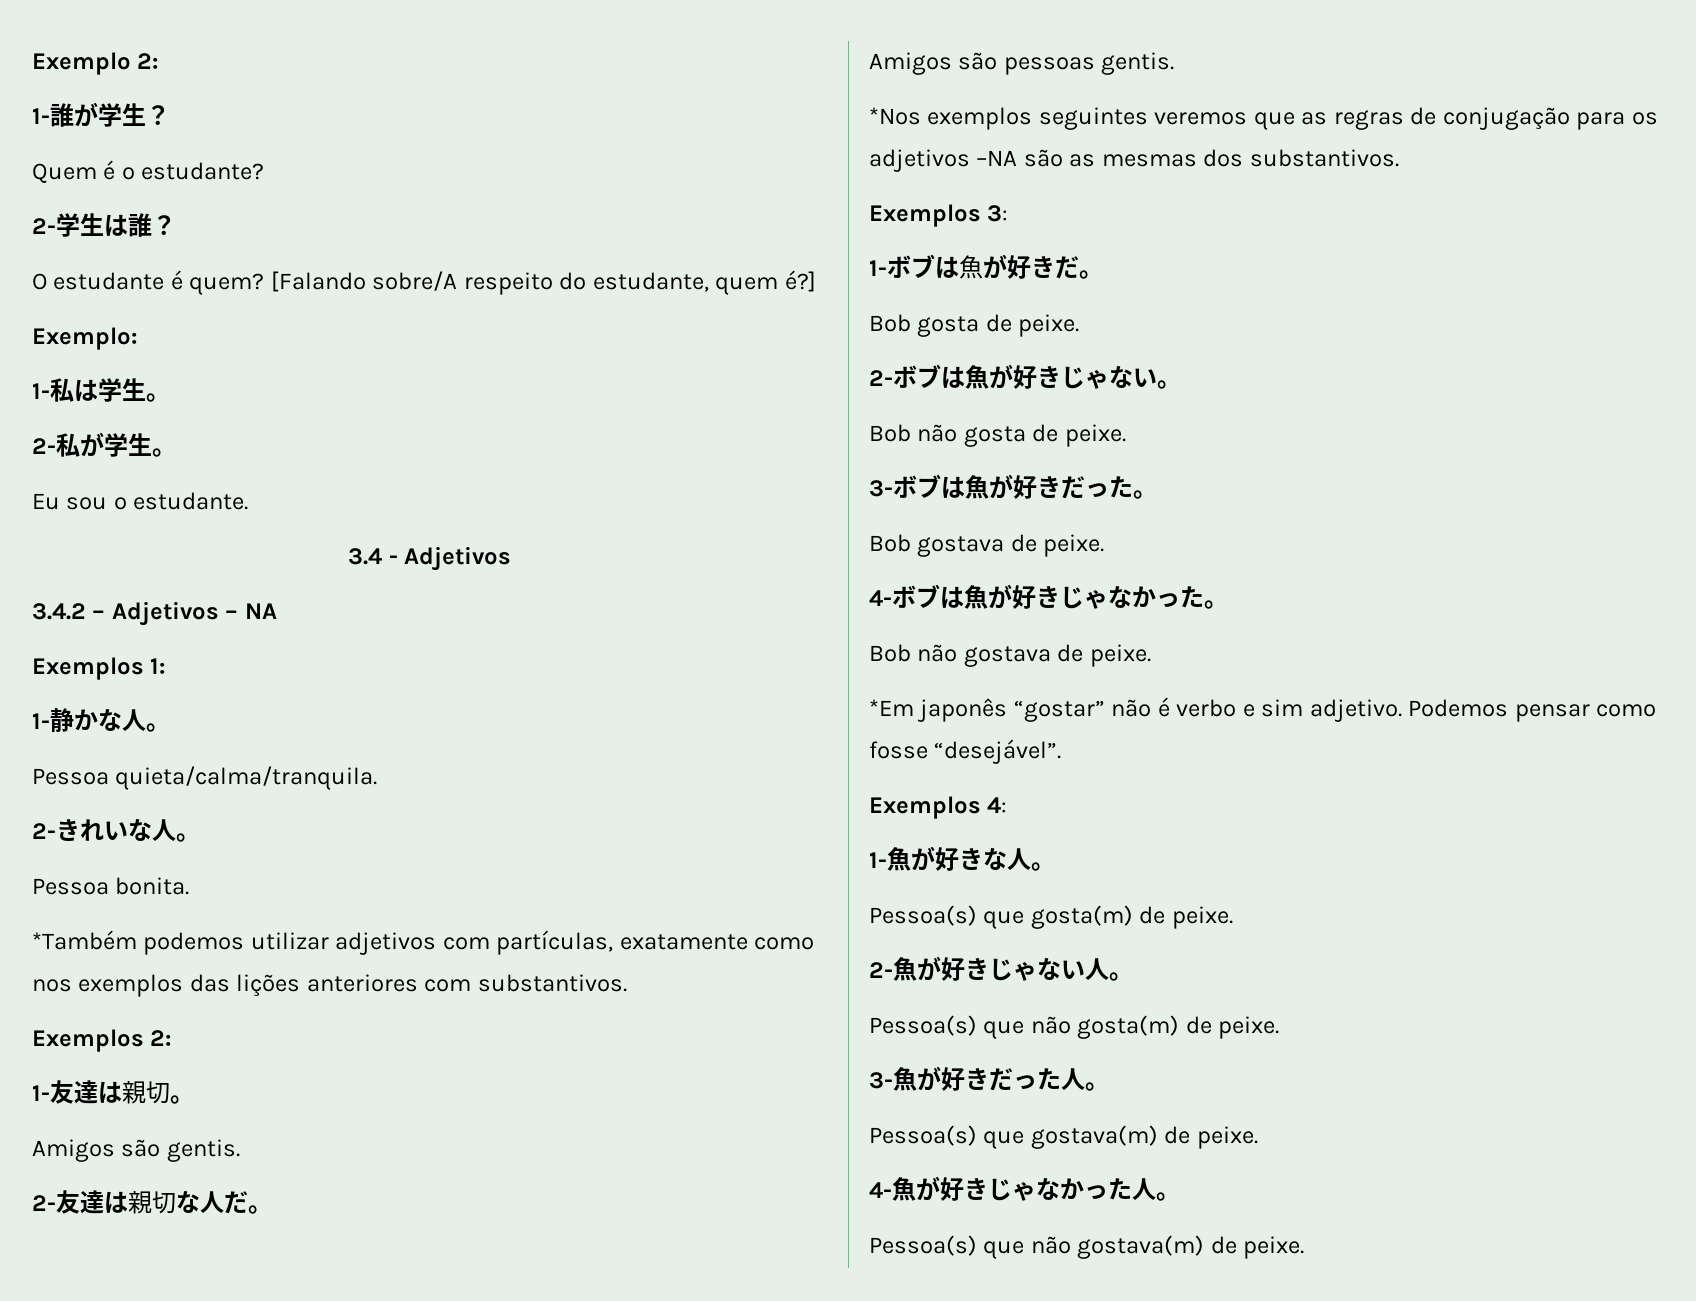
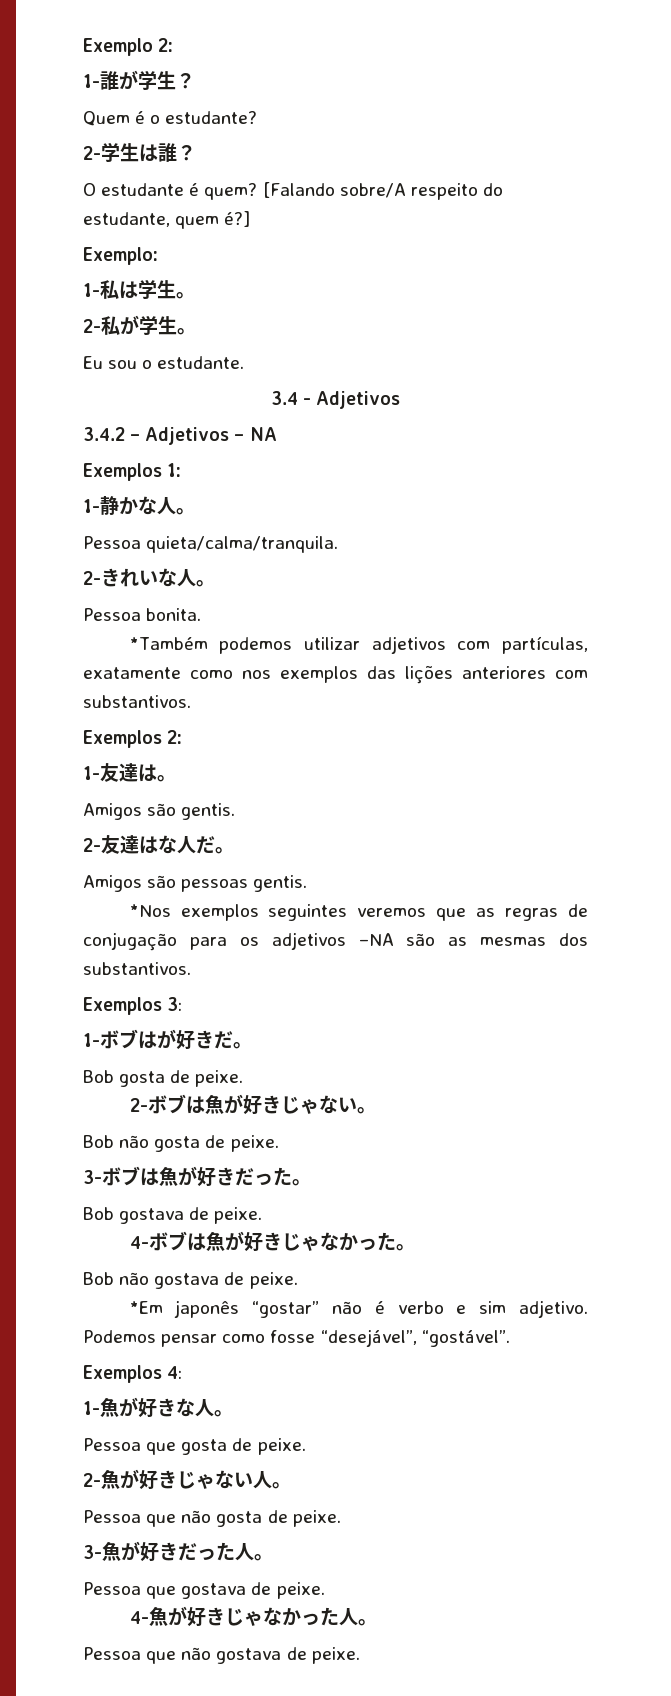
[122,1081,170,1104] 親切 -> (157, 773) none
[128,1191,176,1214] 親切 -> (158, 845) none
[959,255,983,279] 魚 -> (157, 1040) none
[934,739,1062,764] “desejável”. -> [320,1329,510,1347] “desejável”, “gostável”.
[869,905,1133,929] Pessoa(s) que gosta(m) -> [83,1438,228,1455] Pessoa que gosta
[869,1015,1180,1039] Pessoa(s) que não gosta(m) -> [83,1510,263,1527] Pessoa que não gosta
[869,1125,1158,1149] Pessoa(s) que gostava(m) -> [83,1582,247,1599] Pessoa que gostava
[869,1235,1205,1259] Pessoa(s) que não gostava(m) -> [83,1647,282,1664] Pessoa que não gostava

